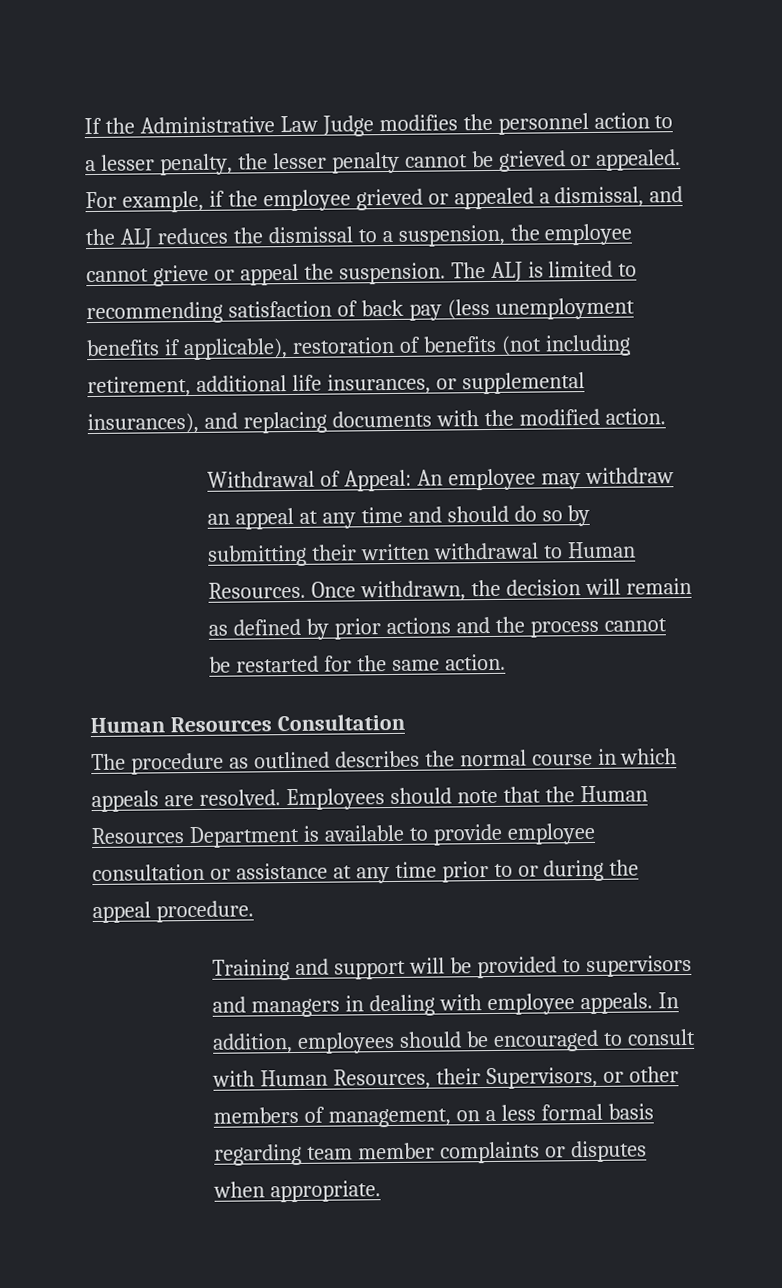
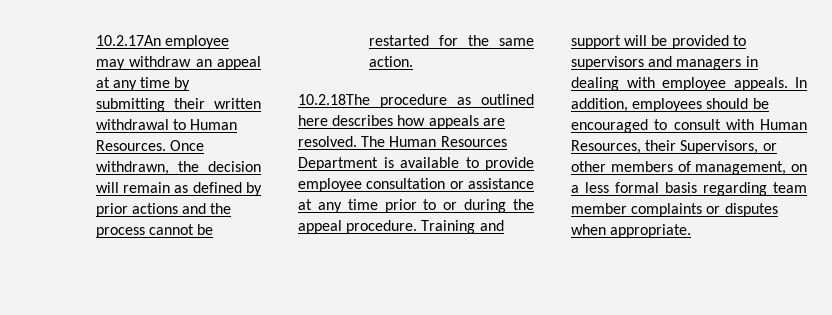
[84,112,674,137] [85,149,682,176] [85,186,684,213] [85,223,633,249] [86,260,638,287] [86,297,635,325] [86,334,631,361] [87,372,585,398] [87,408,666,435] [207,469,443,492] If the Administrative Law Judge modifies the personnel action to a lesser penalty, the lesser penalty cannot be grieved or appealed. For example, if the employee grieved or appealed a dismissal, and the ALJ reduces the dismissal to a suspension, the employee cannot grieve or appeal the suspension. The ALJ is limited to recommending satisfaction of back pay (less unemployment benefits if applicable), restoration of benefits (not including retirement, additional life insurances, or supplemental insurances), and replacing documents with the modified action. // Withdrawal of Appeal: An -> [95,35,161,46] 10.2.17An
[407,505,563,523] and should do so -> (171, 82) none
[90,713,405,734] [91,748,678,775] [91,786,575,813] Human Resources Consultation // The procedure as outlined describes the normal course in which appeals are resolved. Employees should note that the -> [298,94,534,108] [298,115,505,129] [298,136,386,147] 10.2.18The procedure as outlined here describes how appeals are resolved. The
(254, 911) // -> (418, 227) none

